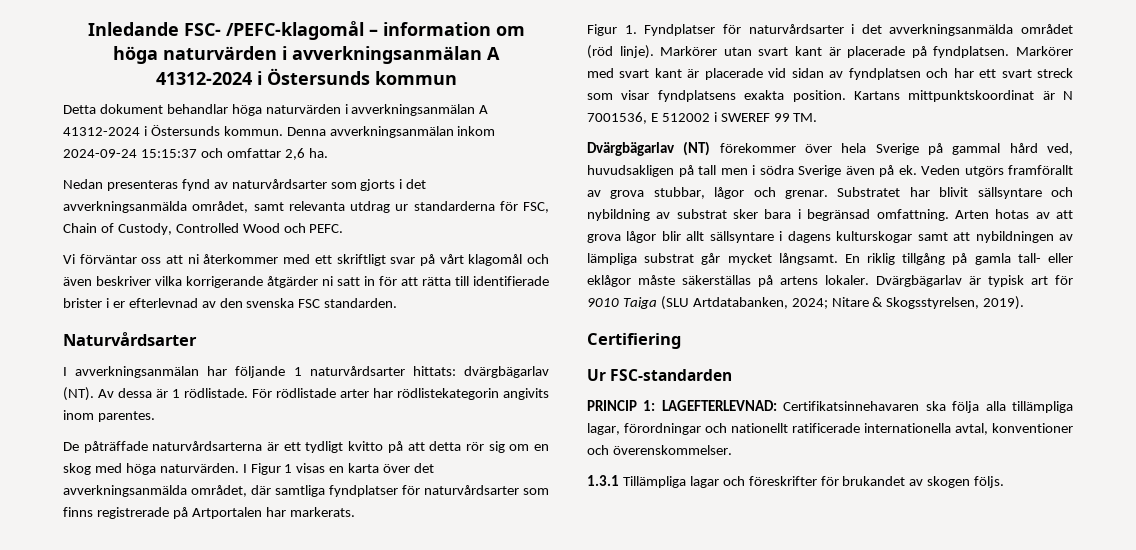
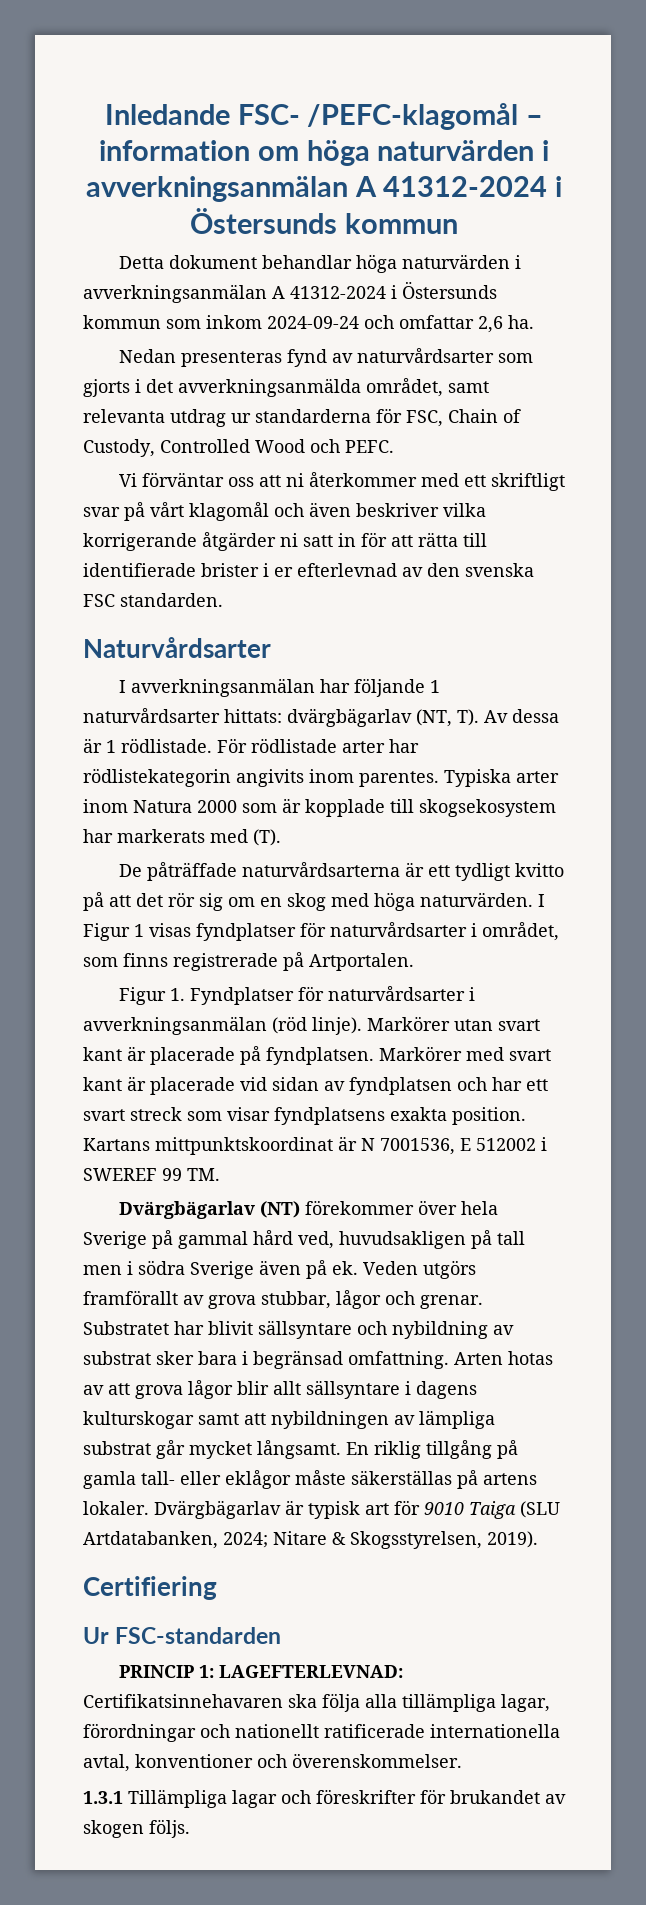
[223,126,454,138] kommun. Denna avverkningsanmälan -> [83,315,201,329] kommun som
[140,149,197,158] 15:15:37 -> (359, 322) none
[63,387,94,401] (NT). -> [416,709,479,727] (NT, T).
(155, 416) none -> [444,769,559,787] [83,798,556,817] [83,829,281,846] Typiska arter inom Natura 2000 som är kopplade till skogsekosystem har markerats med (T).
[429,441,462,451] detta -> [136,893,163,907] det
[329,463,435,473] [63,485,325,497] en karta över det avverkningsanmälda området, där samtliga -> (191, 930) none
(519, 490) none -> [471,922,559,941] i området,
[191,507,355,519] Artportalen har markerats. -> [309,953,414,971] Artportalen.
[861,24,1073,36] det avverkningsanmälda området -> [83,1016,267,1035] avverkningsanmälan

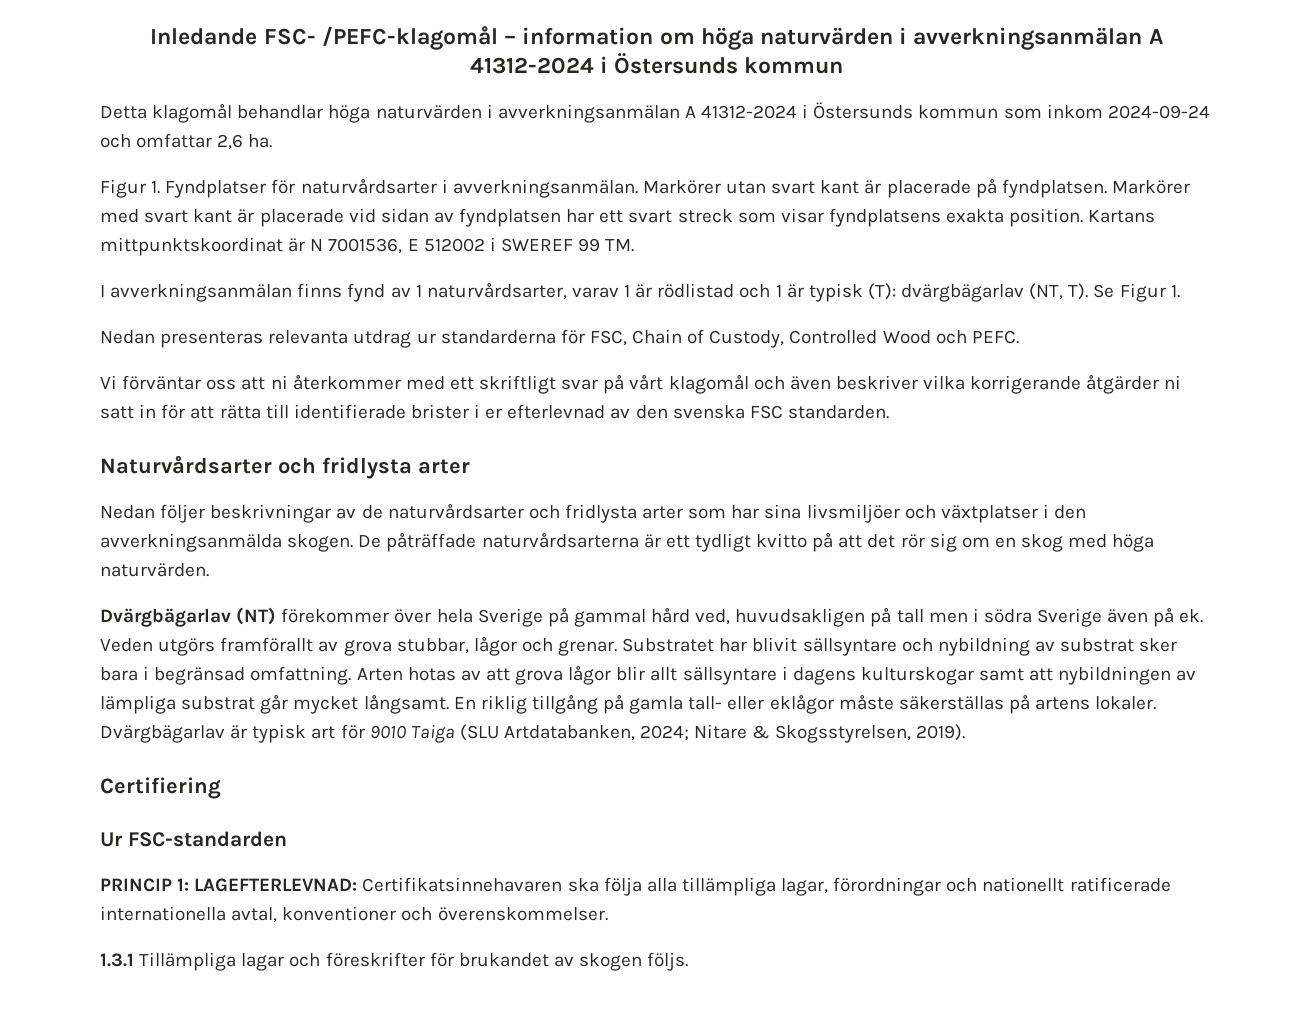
[168,255,257,269] dokument -> [152,104,233,123] klagomål
[118,348,533,367] [83,378,489,397] Nedan presenteras fynd av naturvårdsarter som gjorts i det avverkningsanmälda området, samt -> [100,179,1190,198] [100,208,1156,227] [100,237,635,256] [100,283,1180,302] [100,330,264,348] Figur 1. Fyndplatser för naturvårdsarter i avverkningsanmälan. Markörer utan svart kant är placerade på fyndplatsen. Markörer med svart kant är placerade vid sidan av fyndplatsen har ett svart streck som visar fyndplatsens exakta position. Kartans mittpunktskoordinat är N 7001536, E 512002 i SWEREF 99 TM. // I avverkningsanmälan finns fynd av 1 naturvårdsarter, varav 1 är rödlistad och 1 är typisk (T): dvärgbägarlav (NT, T). Se Figur 1. // Nedan presenteras
[118,678,440,697] [83,708,559,727] [83,738,419,753] [83,768,559,787] [83,798,556,817] [83,829,281,846] // I avverkningsanmälan har följande 1 naturvårdsarter hittats: dvärgbägarlav (NT, T). Av dessa är 1 rödlistade. För rödlistade arter har rödlistekategorin angivits inom parentes. Typiska arter inom Natura 2000 som är kopplade till skogsekosystem har markerats med (T). // -> [278,457,470,479] [100,504,1087,523] [100,533,354,552] och fridlysta arter // Nedan följer beskrivningar av de naturvårdsarter och fridlysta arter som har sina livsmiljöer och växtplatser i den avverkningsanmälda skogen.
[538,894,545,907] [83,922,559,941] [83,952,414,971] [118,986,475,1005] [83,1016,540,1035] [83,1046,551,1065] [83,1076,548,1095] [83,1107,526,1125] [83,1136,547,1155] [83,1168,220,1181] I Figur 1 visas fyndplatser för naturvårdsarter i området, som finns registrerade på Artportalen. // Figur 1. Fyndplatser för naturvårdsarter i avverkningsanmälan (röd linje). Markörer utan svart kant är placerade på fyndplatsen. Markörer med svart kant är placerade vid sidan av fyndplatsen och har ett svart streck som visar fyndplatsens exakta position. Kartans mittpunktskoordinat är N 7001536, E 512002 i SWEREF 99 TM. -> (209, 570) none

